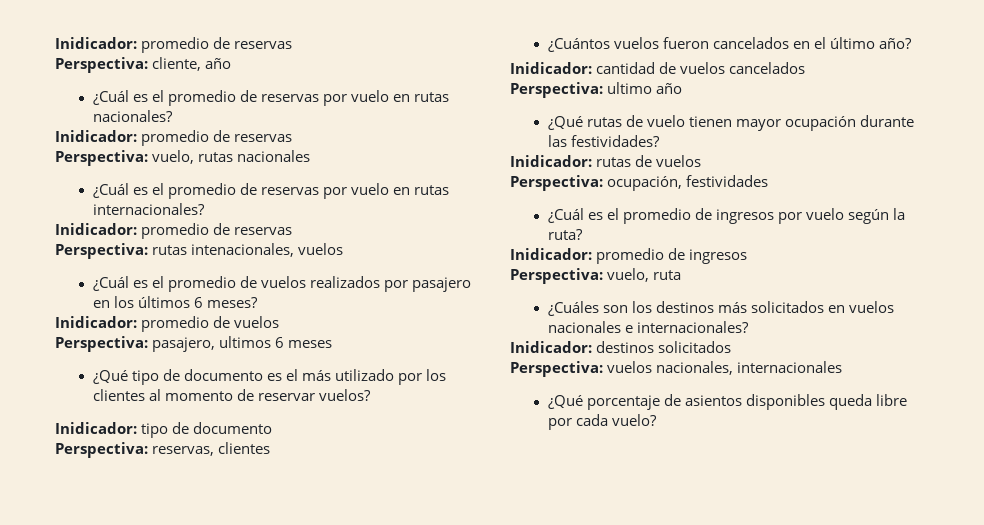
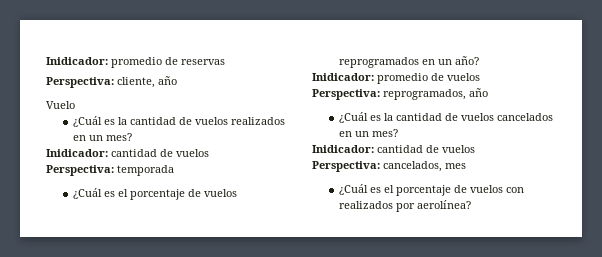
[92,90,450,106] [92,110,173,122] [55,130,293,146] [55,150,311,166] [92,183,450,199] [92,203,205,215] [55,223,293,239] [55,243,344,259] [92,276,471,292] [92,296,258,308] // ¿Cuál es el promedio de reservas por vuelo en rutas nacionales? // Inidicador: promedio de reservas // Perspectiva: vuelo, rutas nacionales // ¿Cuál es el promedio de reservas por vuelo en rutas internacionales? // Inidicador: promedio de reservas // Perspectiva: rutas intenacionales, vuelos // ¿Cuál es el promedio de vuelos realizados por pasajero en los últimos 6 meses? -> [46,101,75,109] [72,116,285,127] [72,133,132,141] [46,149,209,157] [46,165,174,176] [72,188,237,200] [338,56,479,68] // Vuelo // ¿Cuál es la cantidad de vuelos realizados en un mes? // Inidicador: cantidad de vuelos // Perspectiva: temporada // ¿Cuál es el porcentaje de vuelos reprogramados en un año?
[152,336,333,352] [92,369,447,385] [92,389,371,401] [55,422,273,438] [55,442,271,458] [547,37,912,52] [510,62,806,74] [510,82,683,98] [547,115,914,131] [547,135,660,147] [510,155,702,167] [510,175,769,191] [547,208,906,224] [547,229,583,240] [510,248,748,264] [510,268,682,284] [547,301,894,316] [547,321,749,333] [510,341,732,353] [510,361,843,377] [547,394,907,410] [547,414,657,430] pasajero, ultimos 6 meses // ¿Qué tipo de documento es el más utilizado por los clientes al momento de reservar vuelos? // Inidicador: tipo de documento // Perspectiva: reservas, clientes // ¿Cuántos vuelos fueron cancelados en el último año? // Inidicador: cantidad de vuelos cancelados // Perspectiva: ultimo año // ¿Qué rutas de vuelo tienen mayor ocupación durante las festividades? // Inidicador: rutas de vuelos // Perspectiva: ocupación, festividades // ¿Cuál es el promedio de ingresos por vuelo según la ruta? // Inidicador: promedio de ingresos // Perspectiva: vuelo, ruta // ¿Cuáles son los destinos más solicitados en vuelos nacionales e internacionales? // Inidicador: destinos solicitados // Perspectiva: vuelos nacionales, internacionales // ¿Qué porcentaje de asientos disponibles queda libre por cada vuelo? -> [383,88,488,100] [338,112,553,123] [338,129,398,137] [312,145,475,153] [312,161,466,172] [338,184,524,196] [338,200,471,212] reprogramados, año // ¿Cuál es la cantidad de vuelos cancelados en un mes? // Inidicador: cantidad de vuelos // Perspectiva: cancelados, mes // ¿Cuál es el porcentaje de vuelos con realizados por aerolínea?

